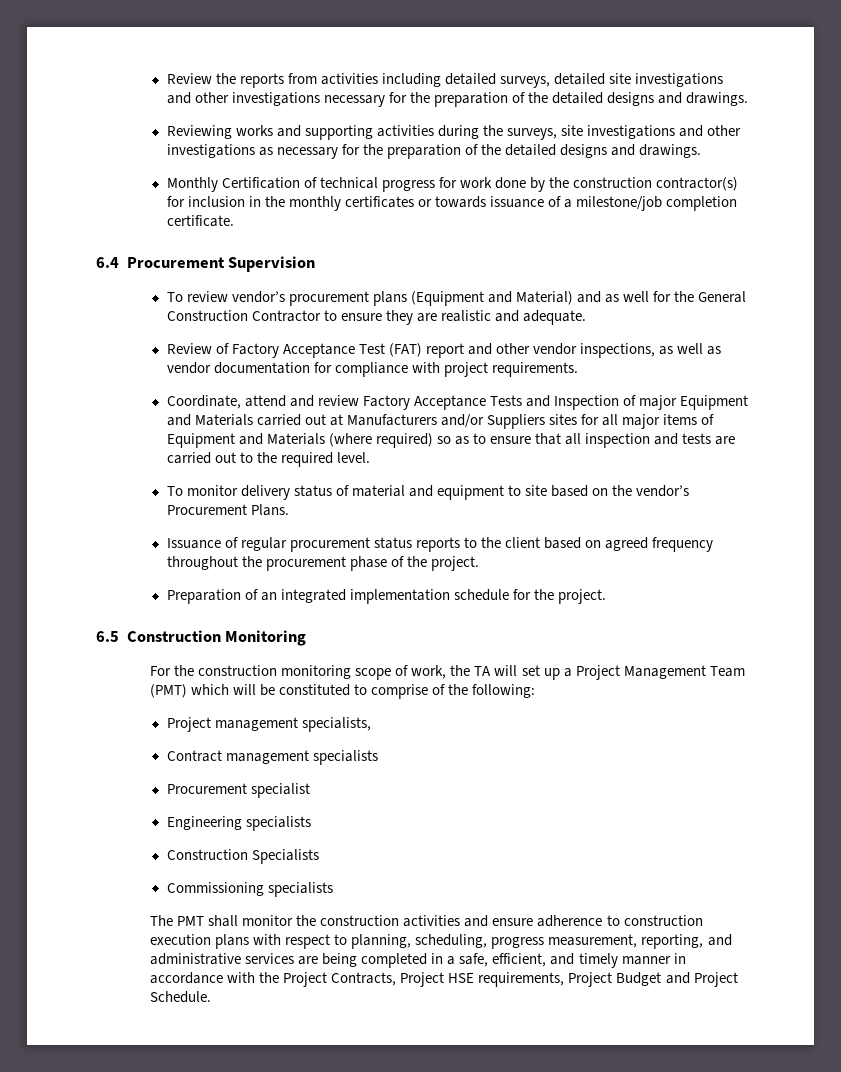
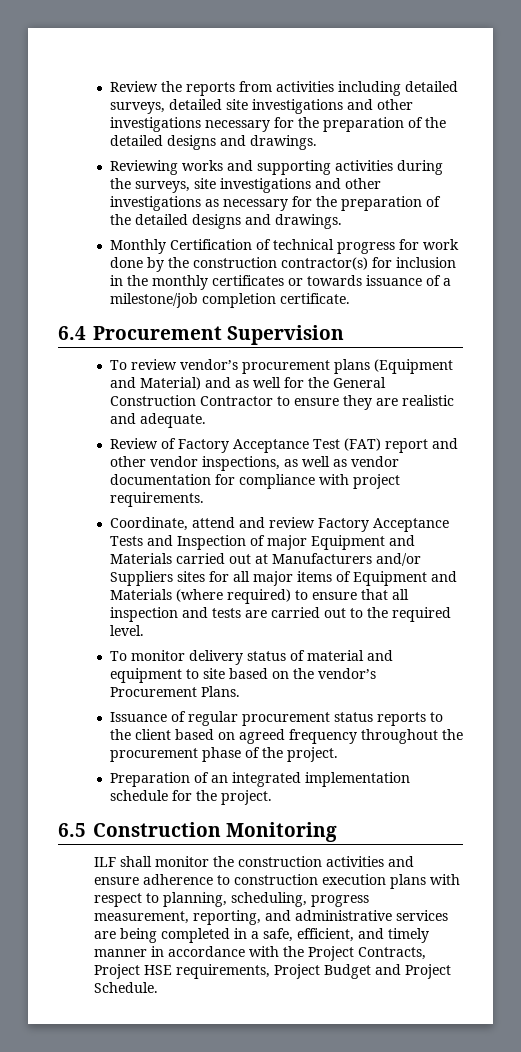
[436,436,469,445] so as -> (291, 596) none
[150,665,745,680] [150,684,536,699] [166,717,371,732] [166,750,378,765] [166,783,310,798] [166,816,311,831] [166,849,319,864] [166,882,333,897] [150,915,205,926] For the construction monitoring scope of work, the TA will set up a Project Management Team (PMT) which will be constituted to comprise of the following: // Project management specialists, // Contract management specialists // Procurement specialist // Engineering specialists // Construction Specialists // Commissioning specialists // The PMT -> [94,857,117,867] ILF

